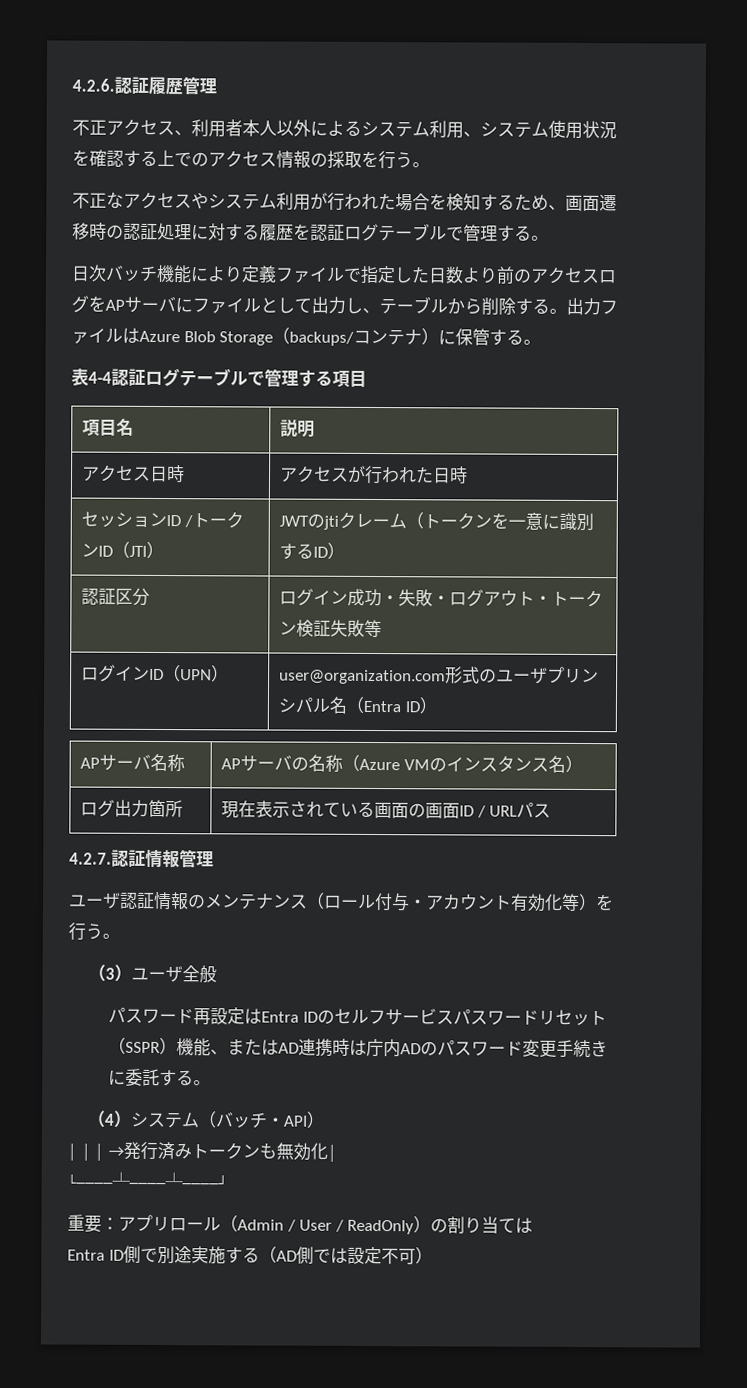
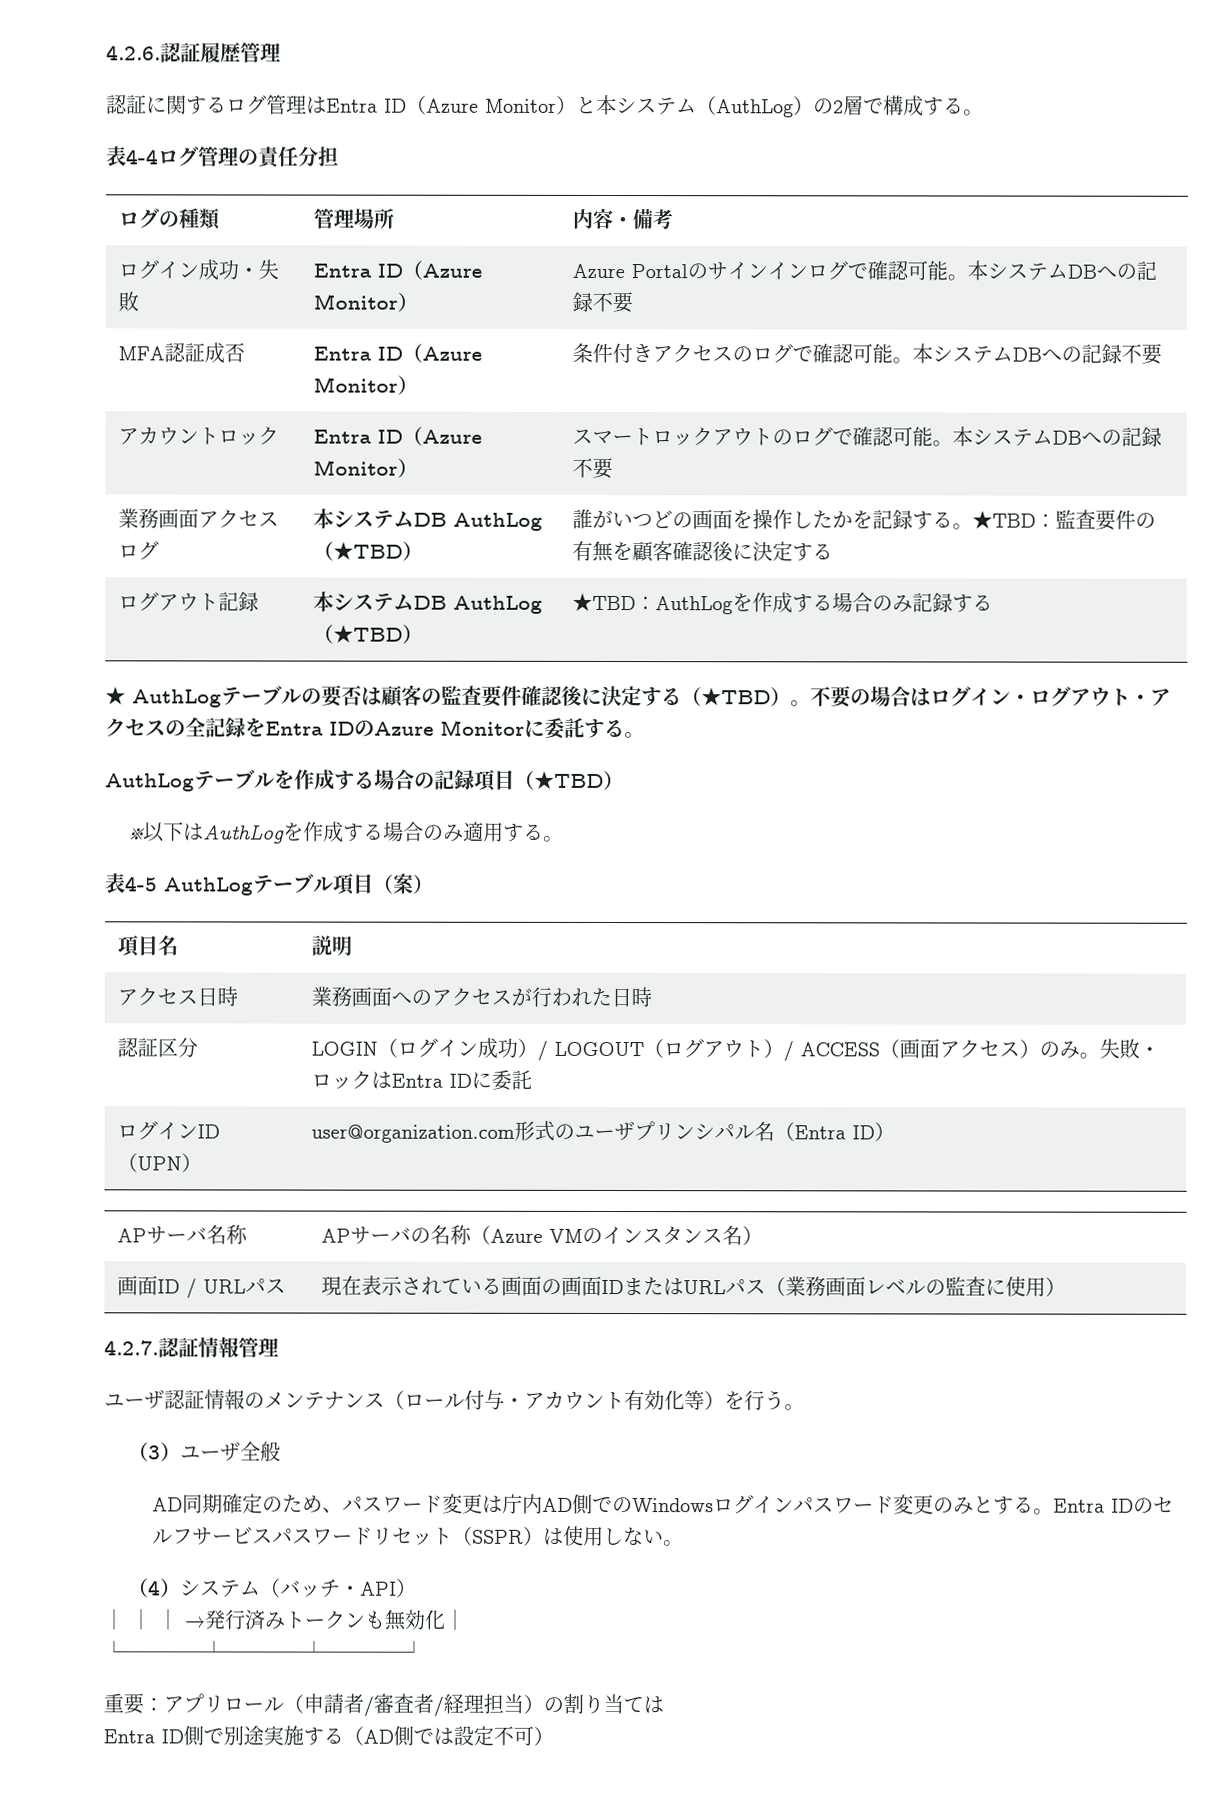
[72,118,617,140] [72,149,430,170] [72,191,617,212] [72,222,549,242] [71,264,617,285] [71,295,618,316] [71,327,542,346] [71,368,367,387] 不正アクセス、利用者本人以外によるシステム利用、システム使用状況を確認する上でのアクセス情報の採取を行う。 // 不正なアクセスやシステム利用が行われた場合を検知するため、画面遷移時の認証処理に対する履歴を認証ログテーブルで管理する。 // 日次バッチ機能により定義ファイルで指定した日数より前のアクセスログをAPサーバにファイルとして出力し、テーブルから削除する。出力ファイルはAzure Blob Storage（backups/コンテナ）に保管する。 // 表4-4認証ログテーブルで管理する項目 -> [106,94,984,118] [106,146,339,169] [118,208,221,230] [313,208,395,229] [572,207,674,230] [118,259,280,281] [118,291,140,312] [313,260,483,280] [313,292,419,312] [572,260,1158,281] [572,291,634,314] [118,342,246,364] [313,343,483,363] [313,375,419,395] [572,342,1163,365] [118,426,280,446] [313,426,483,446] [313,458,419,478] [572,426,1163,447] [572,457,614,480] [118,508,280,529] [118,540,160,561] [313,508,544,531] [313,541,424,561] [572,508,1157,531] [572,540,834,563] [118,591,260,612] [313,591,544,614] [313,624,424,644] [572,592,994,615] [105,685,1171,708] [105,717,645,739] [105,769,624,792] [129,821,565,844] [105,873,434,896] 認証に関するログ管理はEntra ID（Azure Monitor）と本システム（AuthLog）の2層で構成する。 // 表4-4ログ管理の責任分担 // ログの種類 | 管理場所 | 内容・備考 // ログイン成功・失敗 | Entra ID（Azure Monitor） | Azure Portalのサインインログで確認可能。本システムDBへの記録不要 // MFA認証成否 | Entra ID（Azure Monitor） | 条件付きアクセスのログで確認可能。本システムDBへの記録不要 // アカウントロック | Entra ID（Azure Monitor） | スマートロックアウトのログで確認可能。本システムDBへの記録不要 // 業務画面アクセスログ | 本システムDB AuthLog（★TBD） | 誰がいつどの画面を操作したかを記録する。★TBD：監査要件の有無を顧客確認後に決定する // ログアウト記録 | 本システムDB AuthLog（★TBD） | ★TBD：AuthLogを作成する場合のみ記録する // ★ AuthLogテーブルの要否は顧客の監査要件確認後に決定する（★TBD）。不要の場合はログイン・ログアウト・アクセスの全記録をEntra IDのAzure Monitorに委託する。 // AuthLogテーブルを作成する場合の記録項目（★TBD） // ※以下はAuthLogを作成する場合のみ適用する。 // 表4-5 AuthLogテーブル項目（案）
(186, 474) none -> [311,986,433,1007] 業務画面への
[81,511,244,529] [81,541,165,560] [279,511,595,532] [279,542,346,560] // セッションID /トークンID（JTI） | JWTのjtiクレーム（トークンを一意に識別するID） -> (653, 997) none
[279,588,604,608] [279,619,383,638] ログイン成功・失敗・ログアウト・トークン検証失敗等 -> [311,1037,1161,1062] [311,1069,533,1091] LOGIN（ログイン成功）/ LOGOUT（ログアウト）/ ACCESS（画面アクセス）のみ。失敗・ロックはEntra IDに委託
[80,799,184,818] ログ出力箇所 -> [117,1275,287,1299] 画面ID / URLパス
[476,802,552,818] / URLパス -> [623,1276,1067,1297] またはURLパス（業務画面レベルの監査に使用）
[108,1007,263,1026] パスワード再設定は -> [152,1493,1055,1515] AD同期確定のため、パスワード変更は庁内AD側でのWindowsログインパスワード変更のみとする。
[176,1038,609,1058] [108,1068,195,1087] 機能、またはAD連携時は庁内ADのパスワード変更手続きに委託する -> [543,1525,665,1546] は使用しない
[237,1219,415,1235] Admin / User / ReadOnly -> [303,1693,524,1717] 申請者/審査者/経理担当

